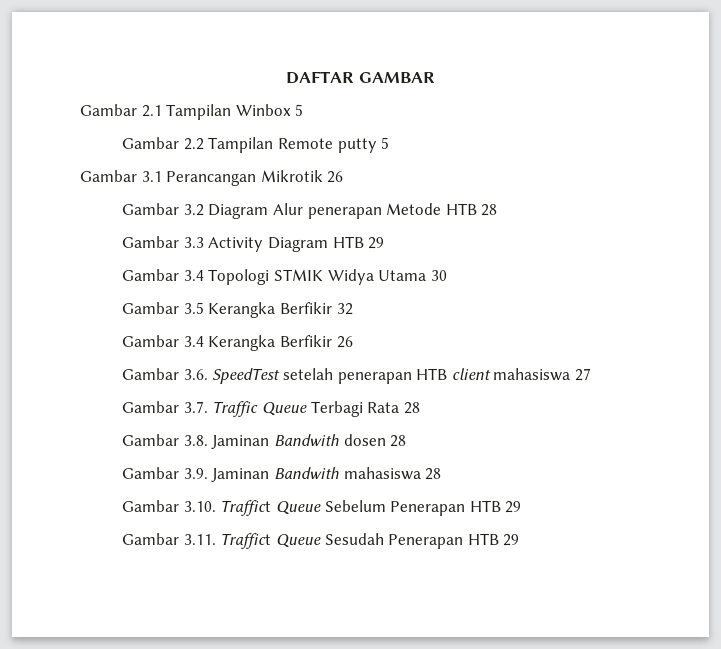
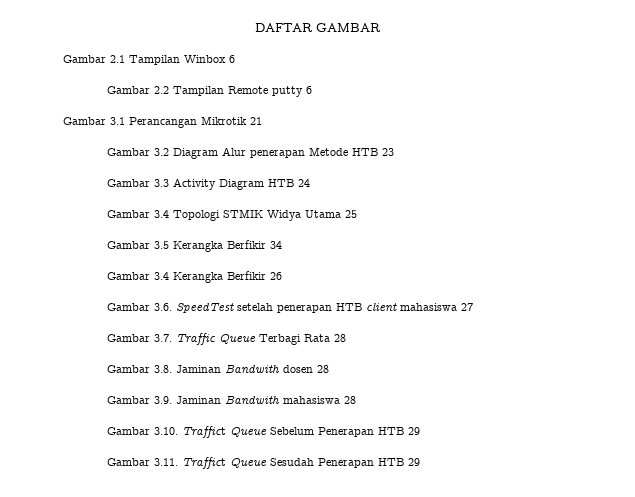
[295,104,304,116] 5 -> [229,55,235,63] 6
[381,137,390,149] 5 -> [306,86,313,94] 6
[327,171,344,183] 26 -> [250,117,262,125] 21
[481,204,498,216] 28 -> [382,148,395,156] 23
[368,237,385,249] 29 -> [298,179,311,187] 24
[430,270,447,281] 30 -> [345,210,358,218] 25
[336,303,353,315] 32 -> [270,241,283,249] 34

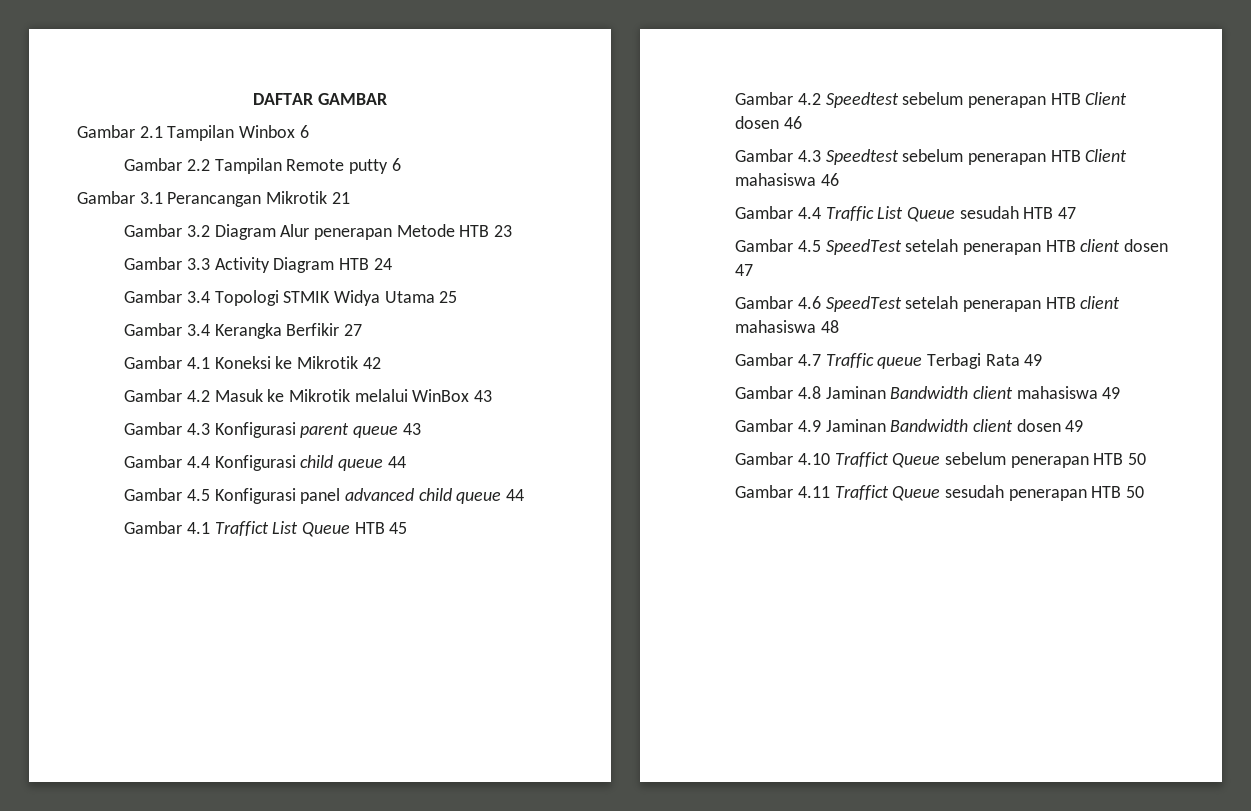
[107,240,283,252] // Gambar 3.5 Kerangka Berfikir 34 -> (458, 297) none
[270,272,283,280] [107,303,173,311] 26 // Gambar 3.6. -> [344,324,363,336] [124,356,381,369] [124,389,493,402] [124,422,421,438] [124,455,406,471] [124,488,525,504] [124,521,408,537] [735,92,1128,108] [735,116,802,129] [735,149,1128,165] [735,173,839,186] [735,206,1077,222] [735,239,1169,255] [735,264,754,276] [735,296,821,309] 27 // Gambar 4.1 Koneksi ke Mikrotik 42 // Gambar 4.2 Masuk ke Mikrotik melalui WinBox 43 // Gambar 4.3 Konfigurasi parent queue 43 // Gambar 4.4 Konfigurasi child queue 44 // Gambar 4.5 Konfigurasi panel advanced child queue 44 // Gambar 4.1 Traffict List Queue HTB 45 // Gambar 4.2 Speedtest sebelum penerapan HTB Client dosen 46 // Gambar 4.3 Speedtest sebelum penerapan HTB Client mahasiswa 46 // Gambar 4.4 Traffic List Queue sesudah HTB 47 // Gambar 4.5 SpeedTest setelah penerapan HTB client dosen 47 // Gambar 4.6
[461,303,474,311] [107,333,257,345] 27 // Gambar 3.7. Traffic Queue -> [820,320,839,333] [735,353,923,369] 48 // Gambar 4.7 Traffic queue
[334,334,347,342] [107,365,330,374] [107,396,357,405] [107,426,421,438] [107,457,421,469] 28 // Gambar 3.8. Jaminan Bandwith dosen 28 // Gambar 3.9. Jaminan Bandwith mahasiswa 28 // Gambar 3.10. Traffict Queue Sebelum Penerapan HTB 29 // Gambar 3.11. Traffict Queue Sesudah Penerapan HTB 29 -> [1024,354,1043,366] [735,386,1121,399] [735,419,1084,432] [735,452,1147,468] [735,485,1145,501] 49 // Gambar 4.8 Jaminan Bandwidth client mahasiswa 49 // Gambar 4.9 Jaminan Bandwidth client dosen 49 // Gambar 4.10 Traffict Queue sebelum penerapan HTB 50 // Gambar 4.11 Traffict Queue sesudah penerapan HTB 50

